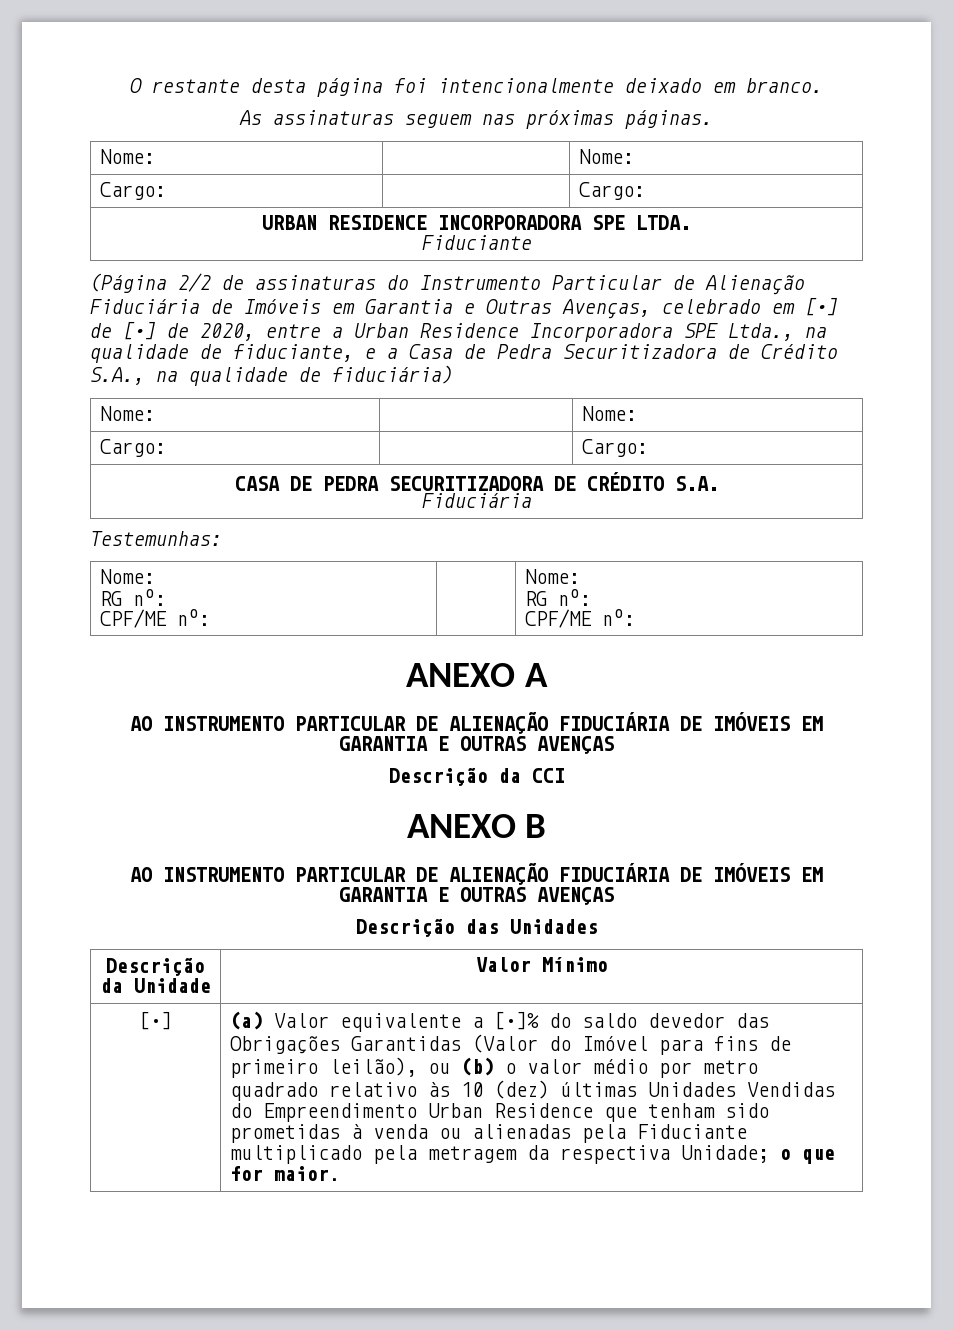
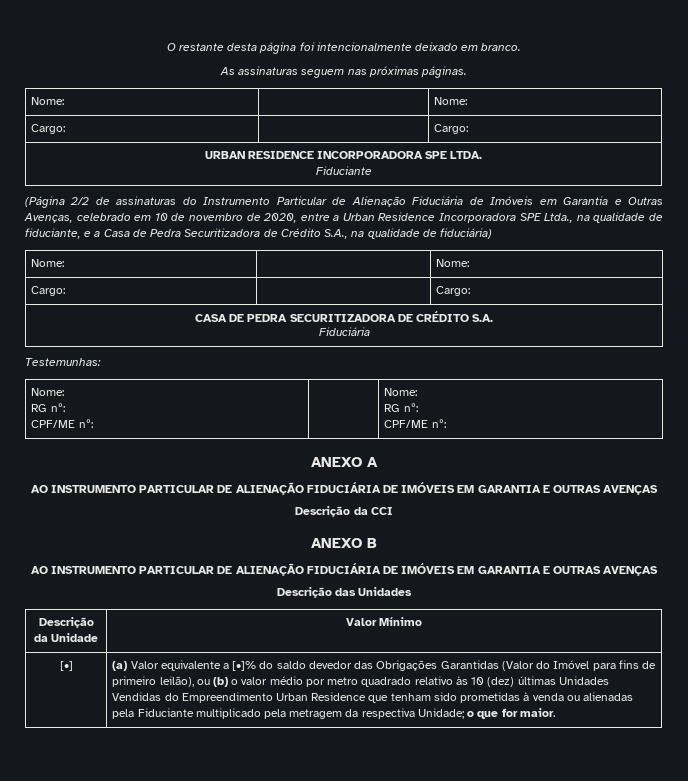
[805,297,838,316] [90,321,156,340] [•] de [•] -> [154,213,243,221] 10 de novembro

